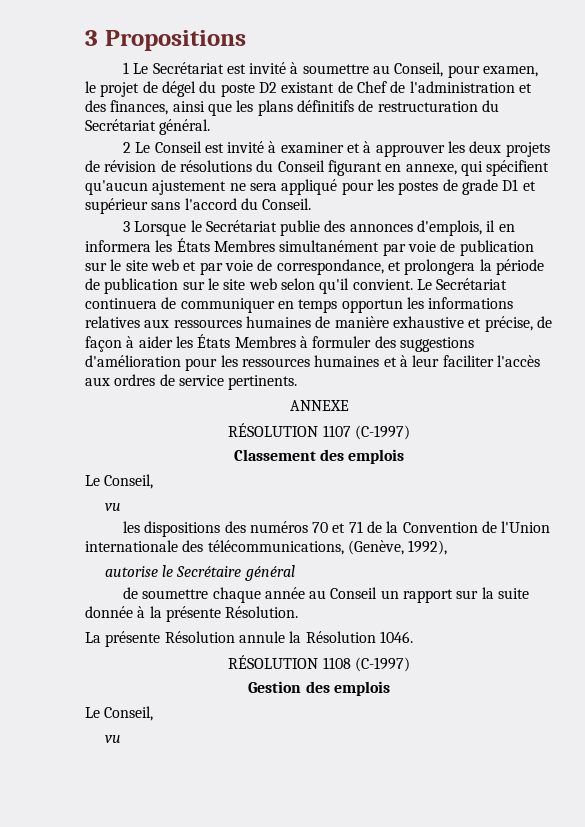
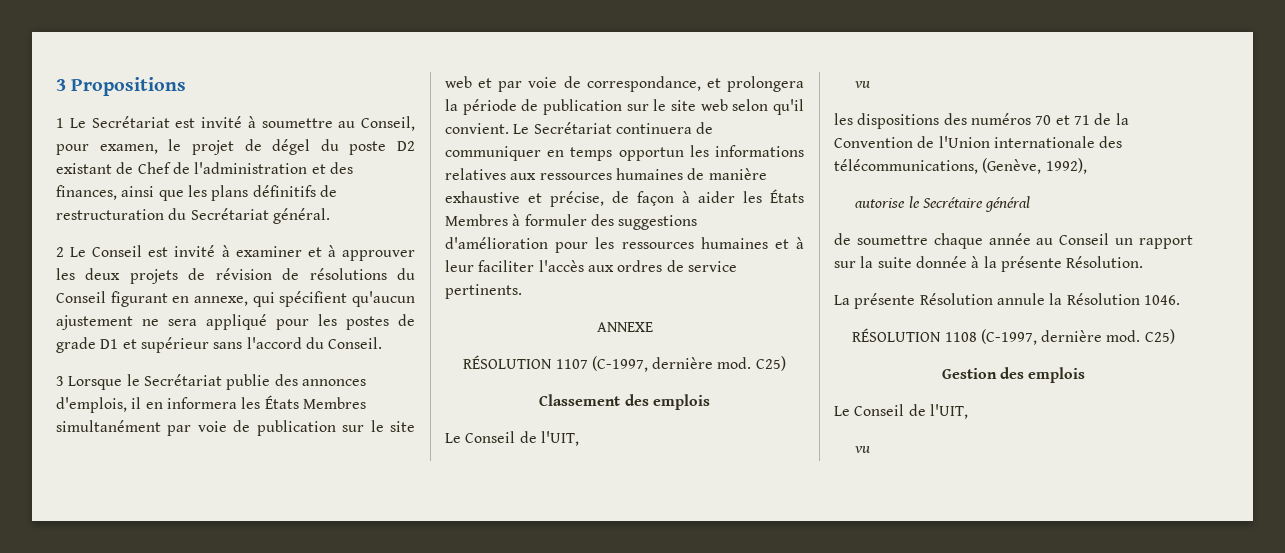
[354,425,410,440] (C-1997) -> [591,356,786,372] (C-1997, dernière mod. C25)
[104,474,154,489] Conseil, -> [465,431,579,446] Conseil de l'UIT,
[354,657,410,672] (C-1997) -> [980,329,1175,345] (C-1997, dernière mod. C25)
[104,706,154,721] Conseil, -> [854,404,968,419] Conseil de l'UIT,

